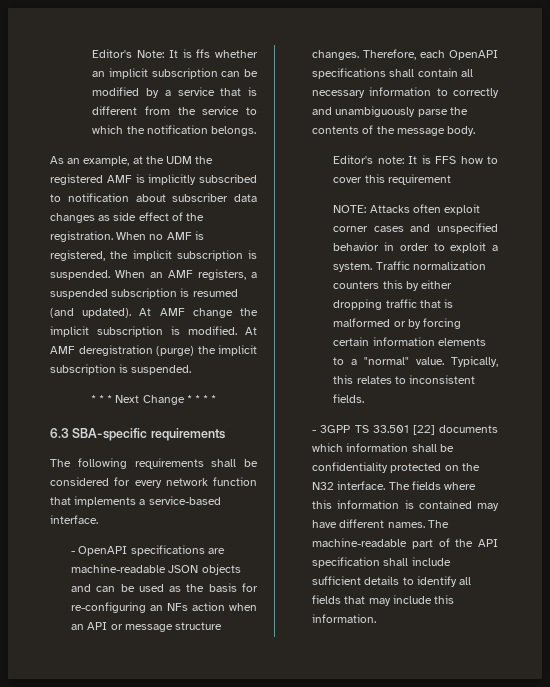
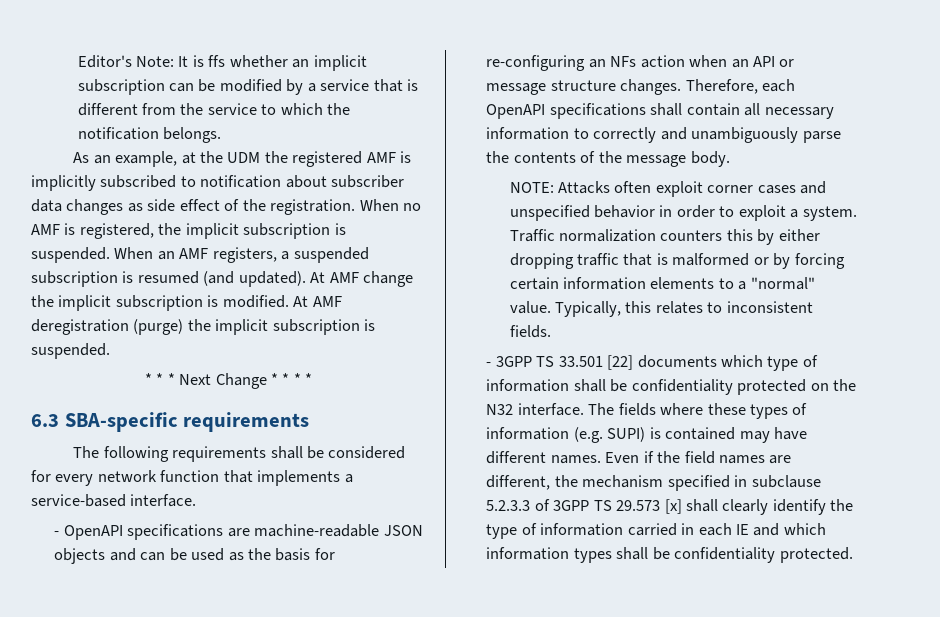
[333,155,498,164] [333,174,451,185] // Editor's note: It is FFS how to cover this requirement -> (730, 159) none
(344, 447) none -> [767,355,818,371] type of
[312,500,400,509] this information -> [707,403,808,419] [486,427,646,443] these types of information (e.g. SUPI)
[427,520,449,528] [312,538,498,549] [312,557,451,568] [312,576,472,587] [312,595,455,606] [312,614,377,623] The machine-readable part of the API specification shall include sufficient details to identify all fields that may include this information. -> [605,451,792,464] [486,475,821,491] [486,499,854,515] [486,523,826,539] [486,547,853,563] Even if the field names are different, the mechanism specified in subclause 5.2.3.3 of 3GPP TS 29.573 [x] shall clearly identify the type of information carried in each IE and which information types shall be confidentiality protected.

